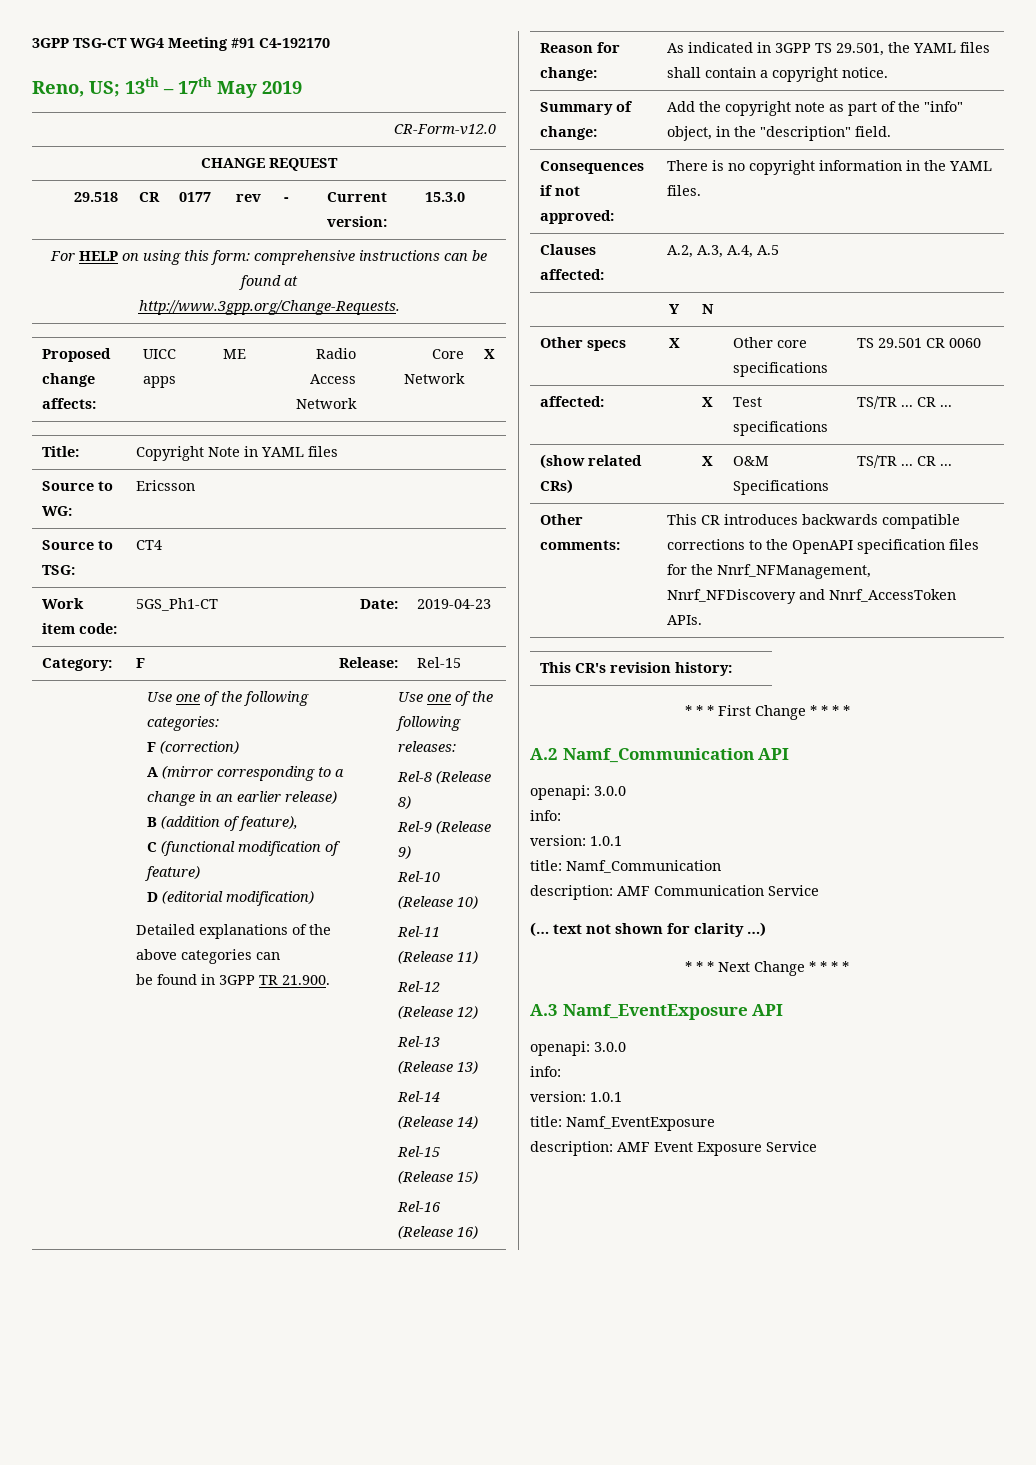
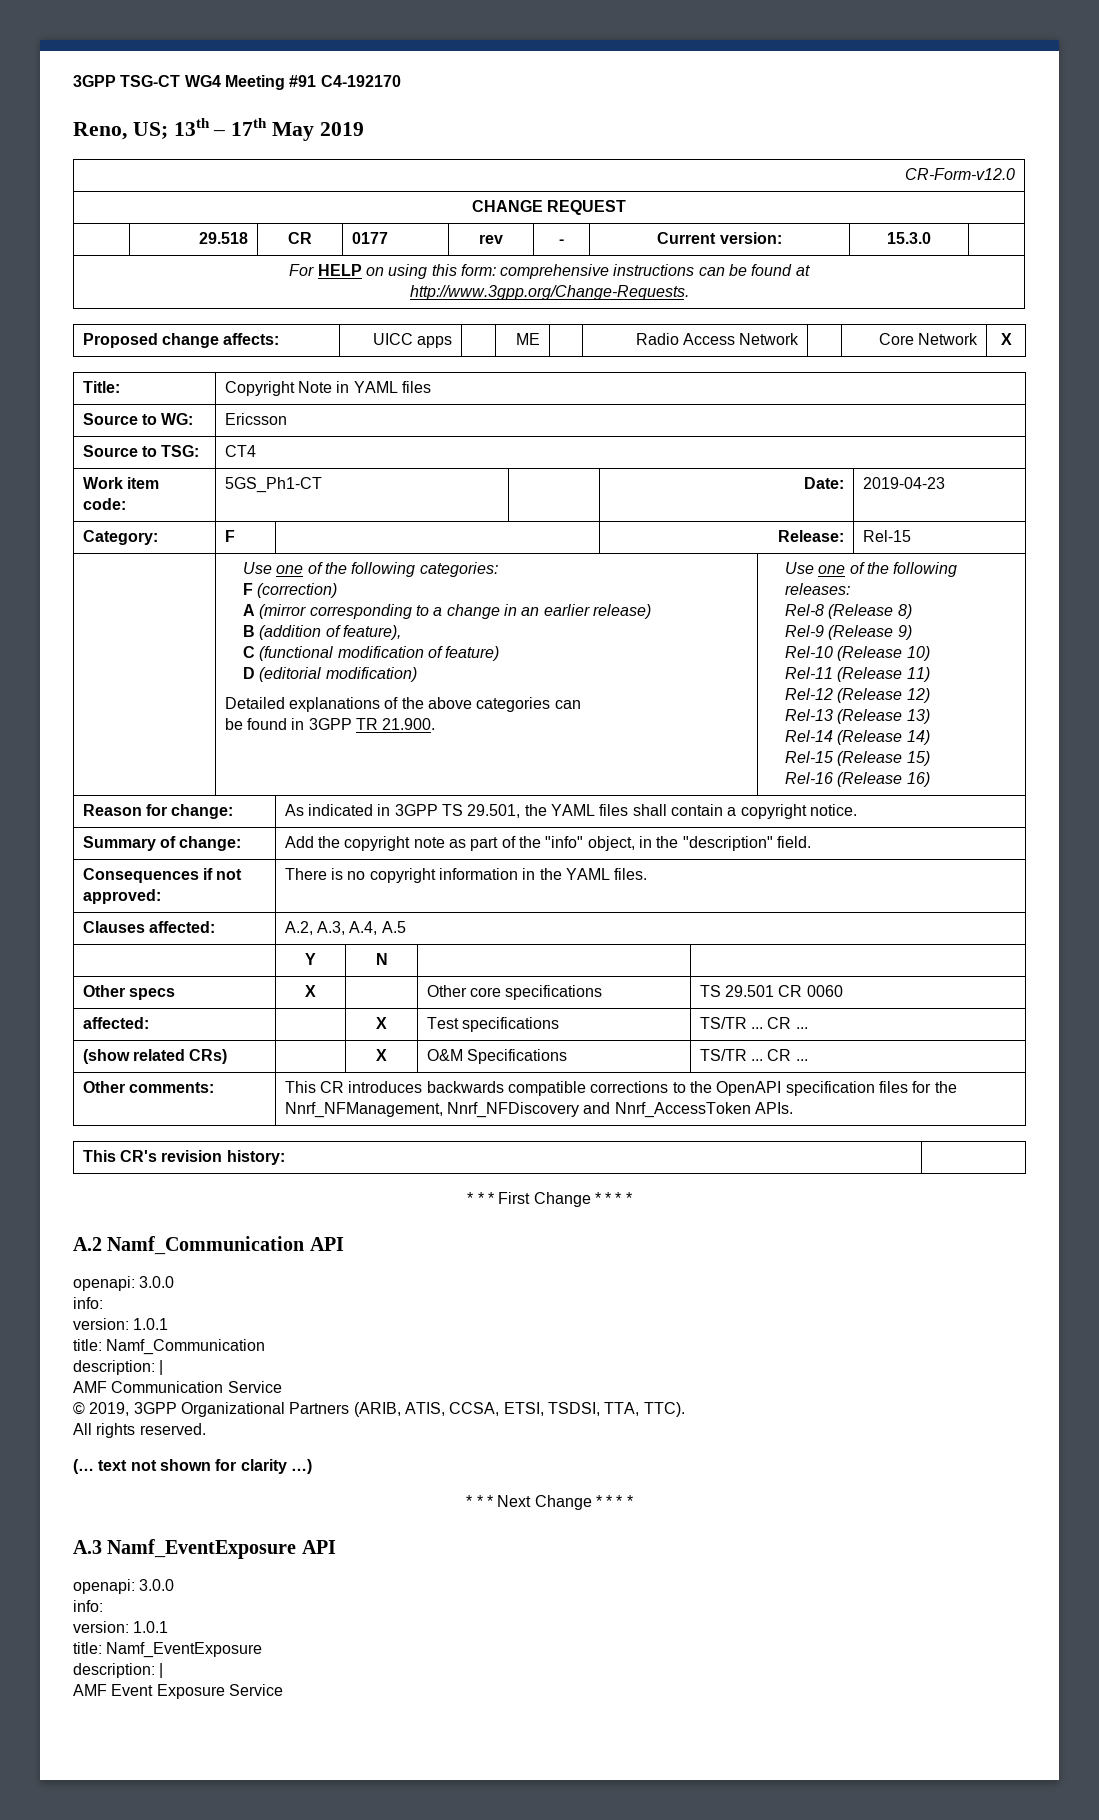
(613, 892) none -> [159,1360,164,1375] | //
(819, 890) none -> [73,1402,685,1417] [73,1423,206,1438] // © 2019, 3GPP Organizational Partners (ARIB, ATIS, CCSA, ETSI, TSDSI, TTA, TTC). // All rights reserved.
(613, 1148) none -> [159,1663,164,1678] | //

